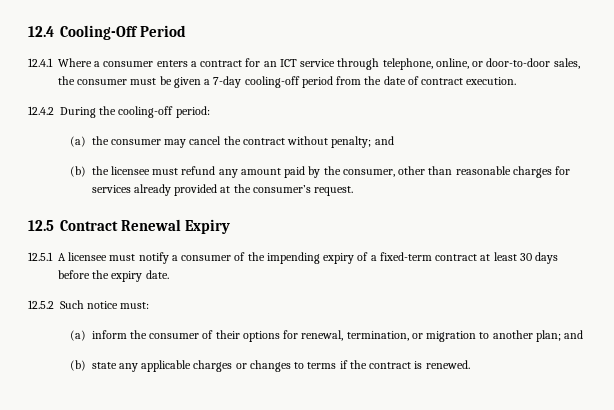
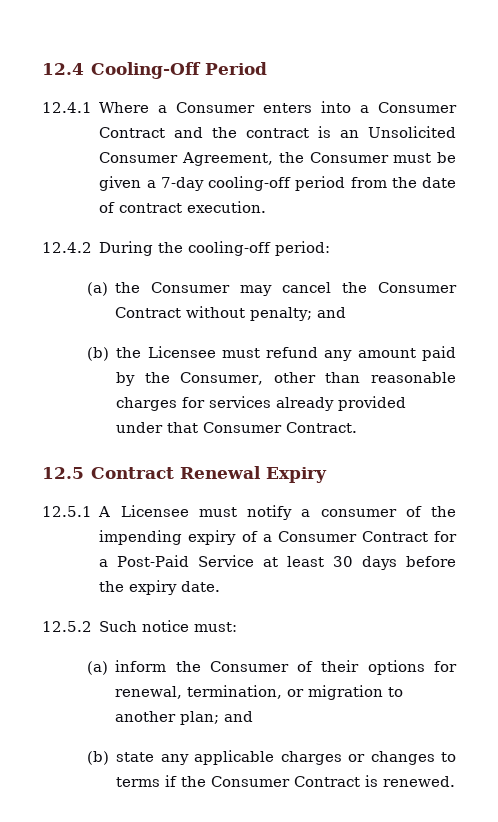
[103,58,580,70] [58,76,128,85] consumer enters a contract for an ICT service through telephone, online, or door-to-door sales, the consumer -> [176,101,457,113] [99,126,456,138] [99,152,389,166] Consumer enters into a Consumer Contract and the contract is an Unsolicited Consumer Agreement, the Consumer
[110,139,161,145] consumer -> [151,282,231,293] Consumer
[242,138,285,145] contract -> [378,282,458,293] [115,307,182,318] Consumer Contract
[110,166,150,175] licensee -> [147,346,216,358] Licensee
[342,169,395,177] consumer, -> [180,372,264,385] Consumer,
[220,184,354,196] at the consumer’s request. -> [116,422,358,433] under that Consumer Contract.
[68,252,108,261] licensee -> [120,505,189,517] Licensee
[379,252,478,261] fixed-term contract -> [277,531,457,542] [99,555,255,567] Consumer Contract for a Post-Paid Service
[149,333,200,339] consumer -> [209,661,289,672] Consumer
[369,362,412,369] contract -> [211,776,361,787] Consumer Contract

